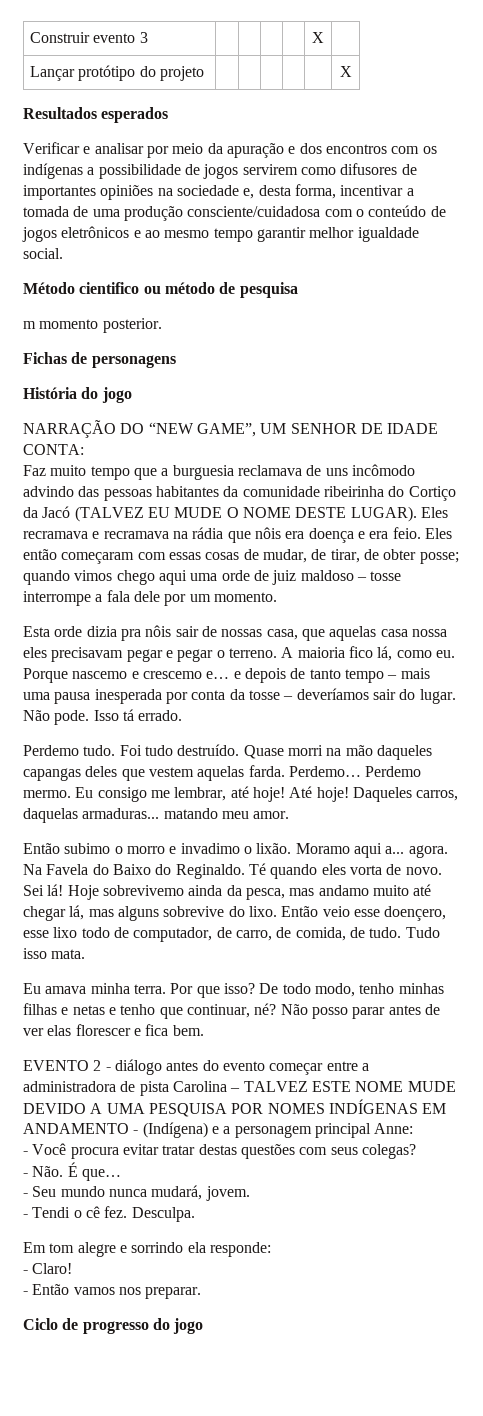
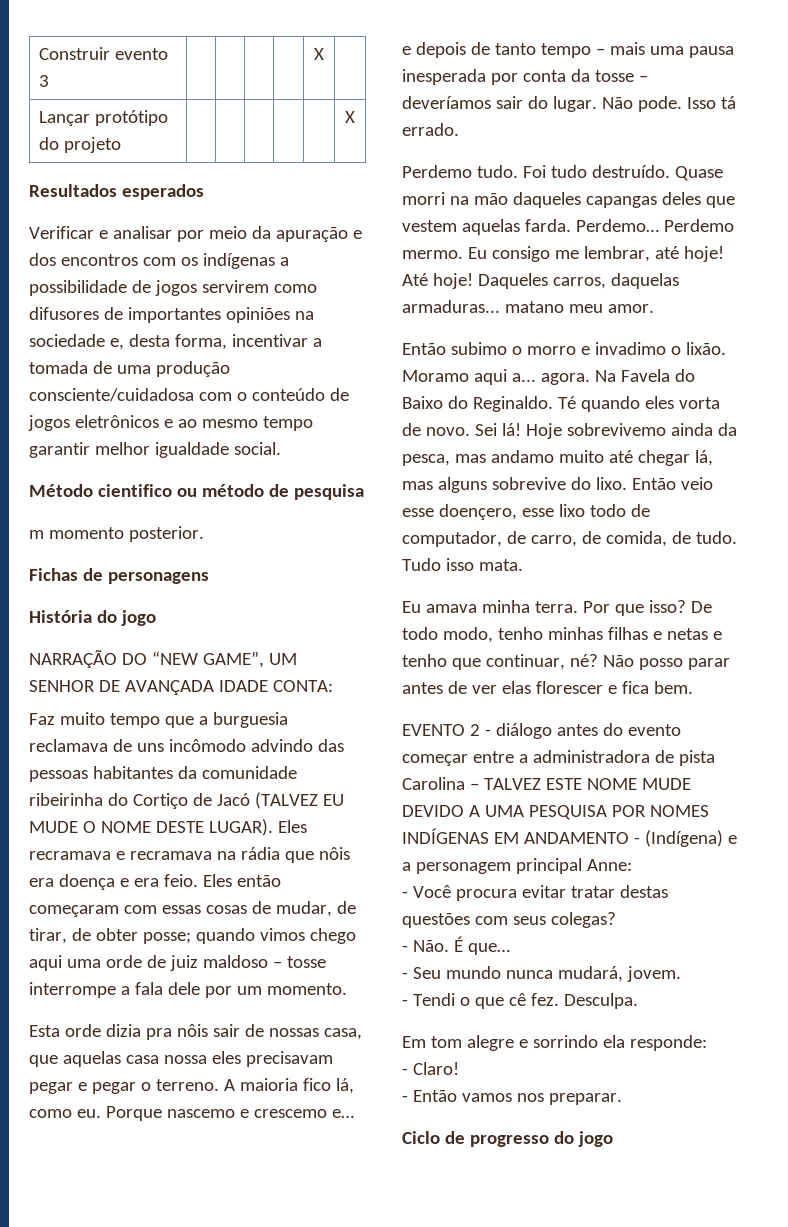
(383, 428) none -> [124,680,214,695] AVANÇADA
[23,507,38,518] da -> [192,793,212,806] de
[163,808,218,819] matando -> [504,301,564,313] matano
(82, 1214) none -> [474,997,504,1009] que

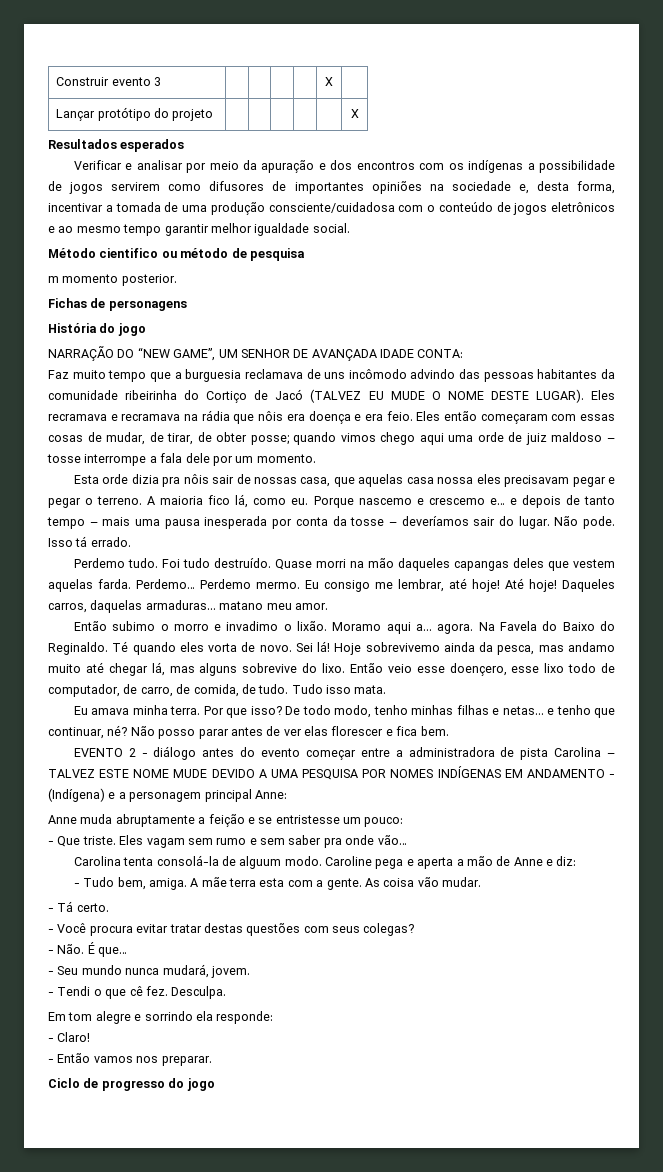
[666,628,708,640] netas -> [502,706,544,715] netas...
(632, 865) none -> [48,814,404,827] [48,835,407,848] [73,855,577,869] [73,877,482,890] [48,901,109,912] // Anne muda abruptamente a feição e se entristesse um pouco: // - Que triste. Eles vagam sem rumo e sem saber pra onde vão… // Carolina tenta consolá-la de alguum modo. Caroline pega e aperta a mão de Anne e diz: // - Tudo bem, amiga. A mãe terra esta com a gente. As coisa vão mudar. // - Tá certo.

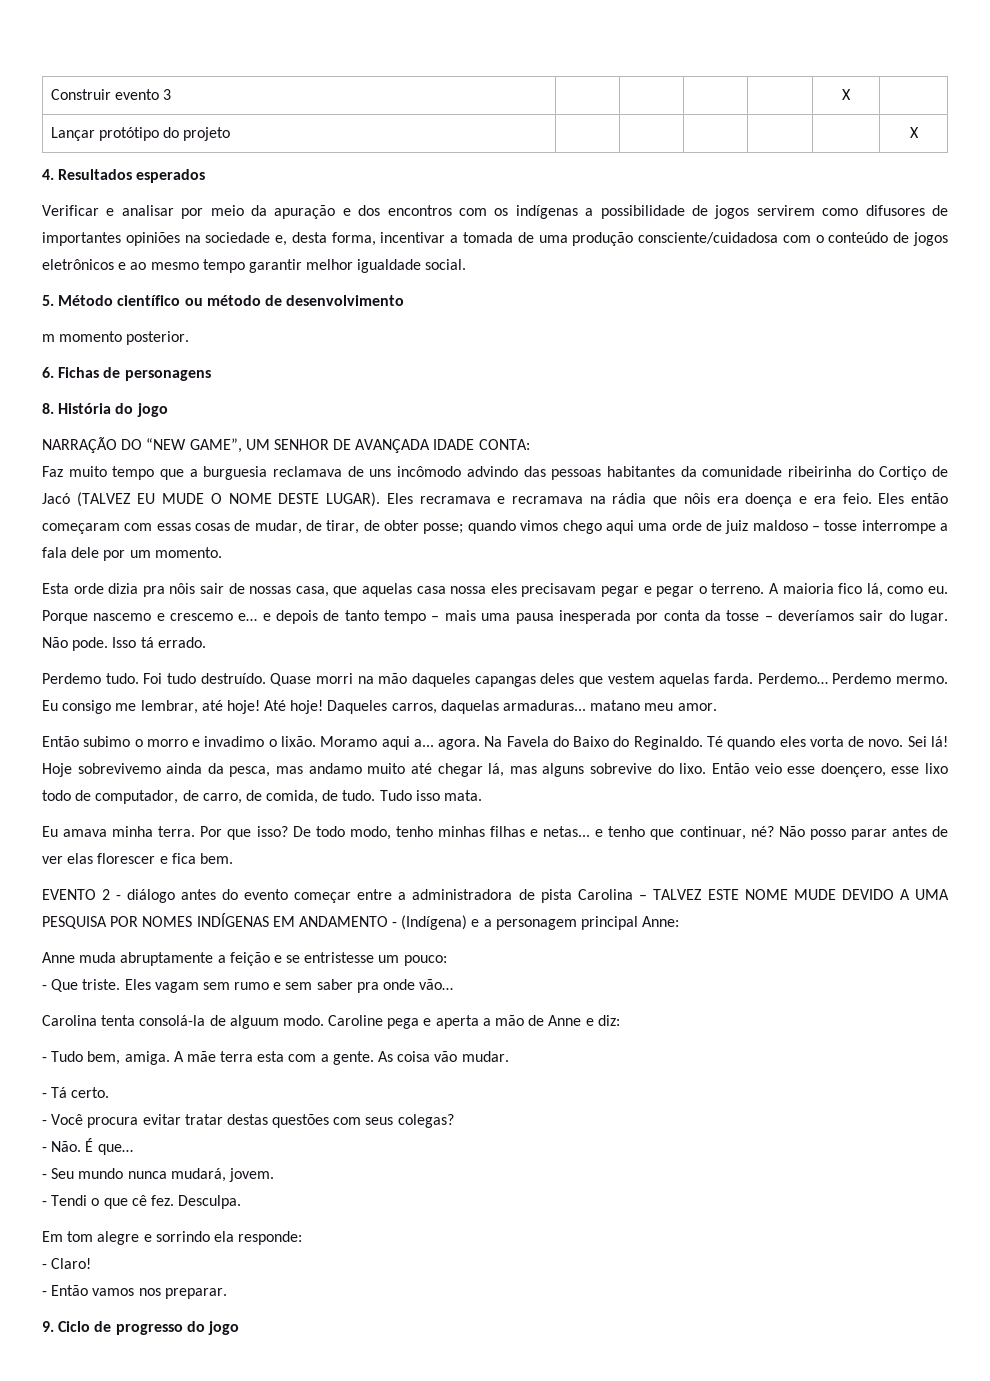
(359, 113) none -> [42,169,54,180] 4.
[48,248,159,258] Método cientifico -> [42,295,181,306] 5. Método científico
[249,248,305,261] pesquisa -> [286,295,405,306] desenvolvimento
(177, 280) none -> [42,367,54,378] 6.
(187, 305) none -> [42,403,54,414] 8.
(212, 1061) none -> [42,1321,54,1332] 9.

